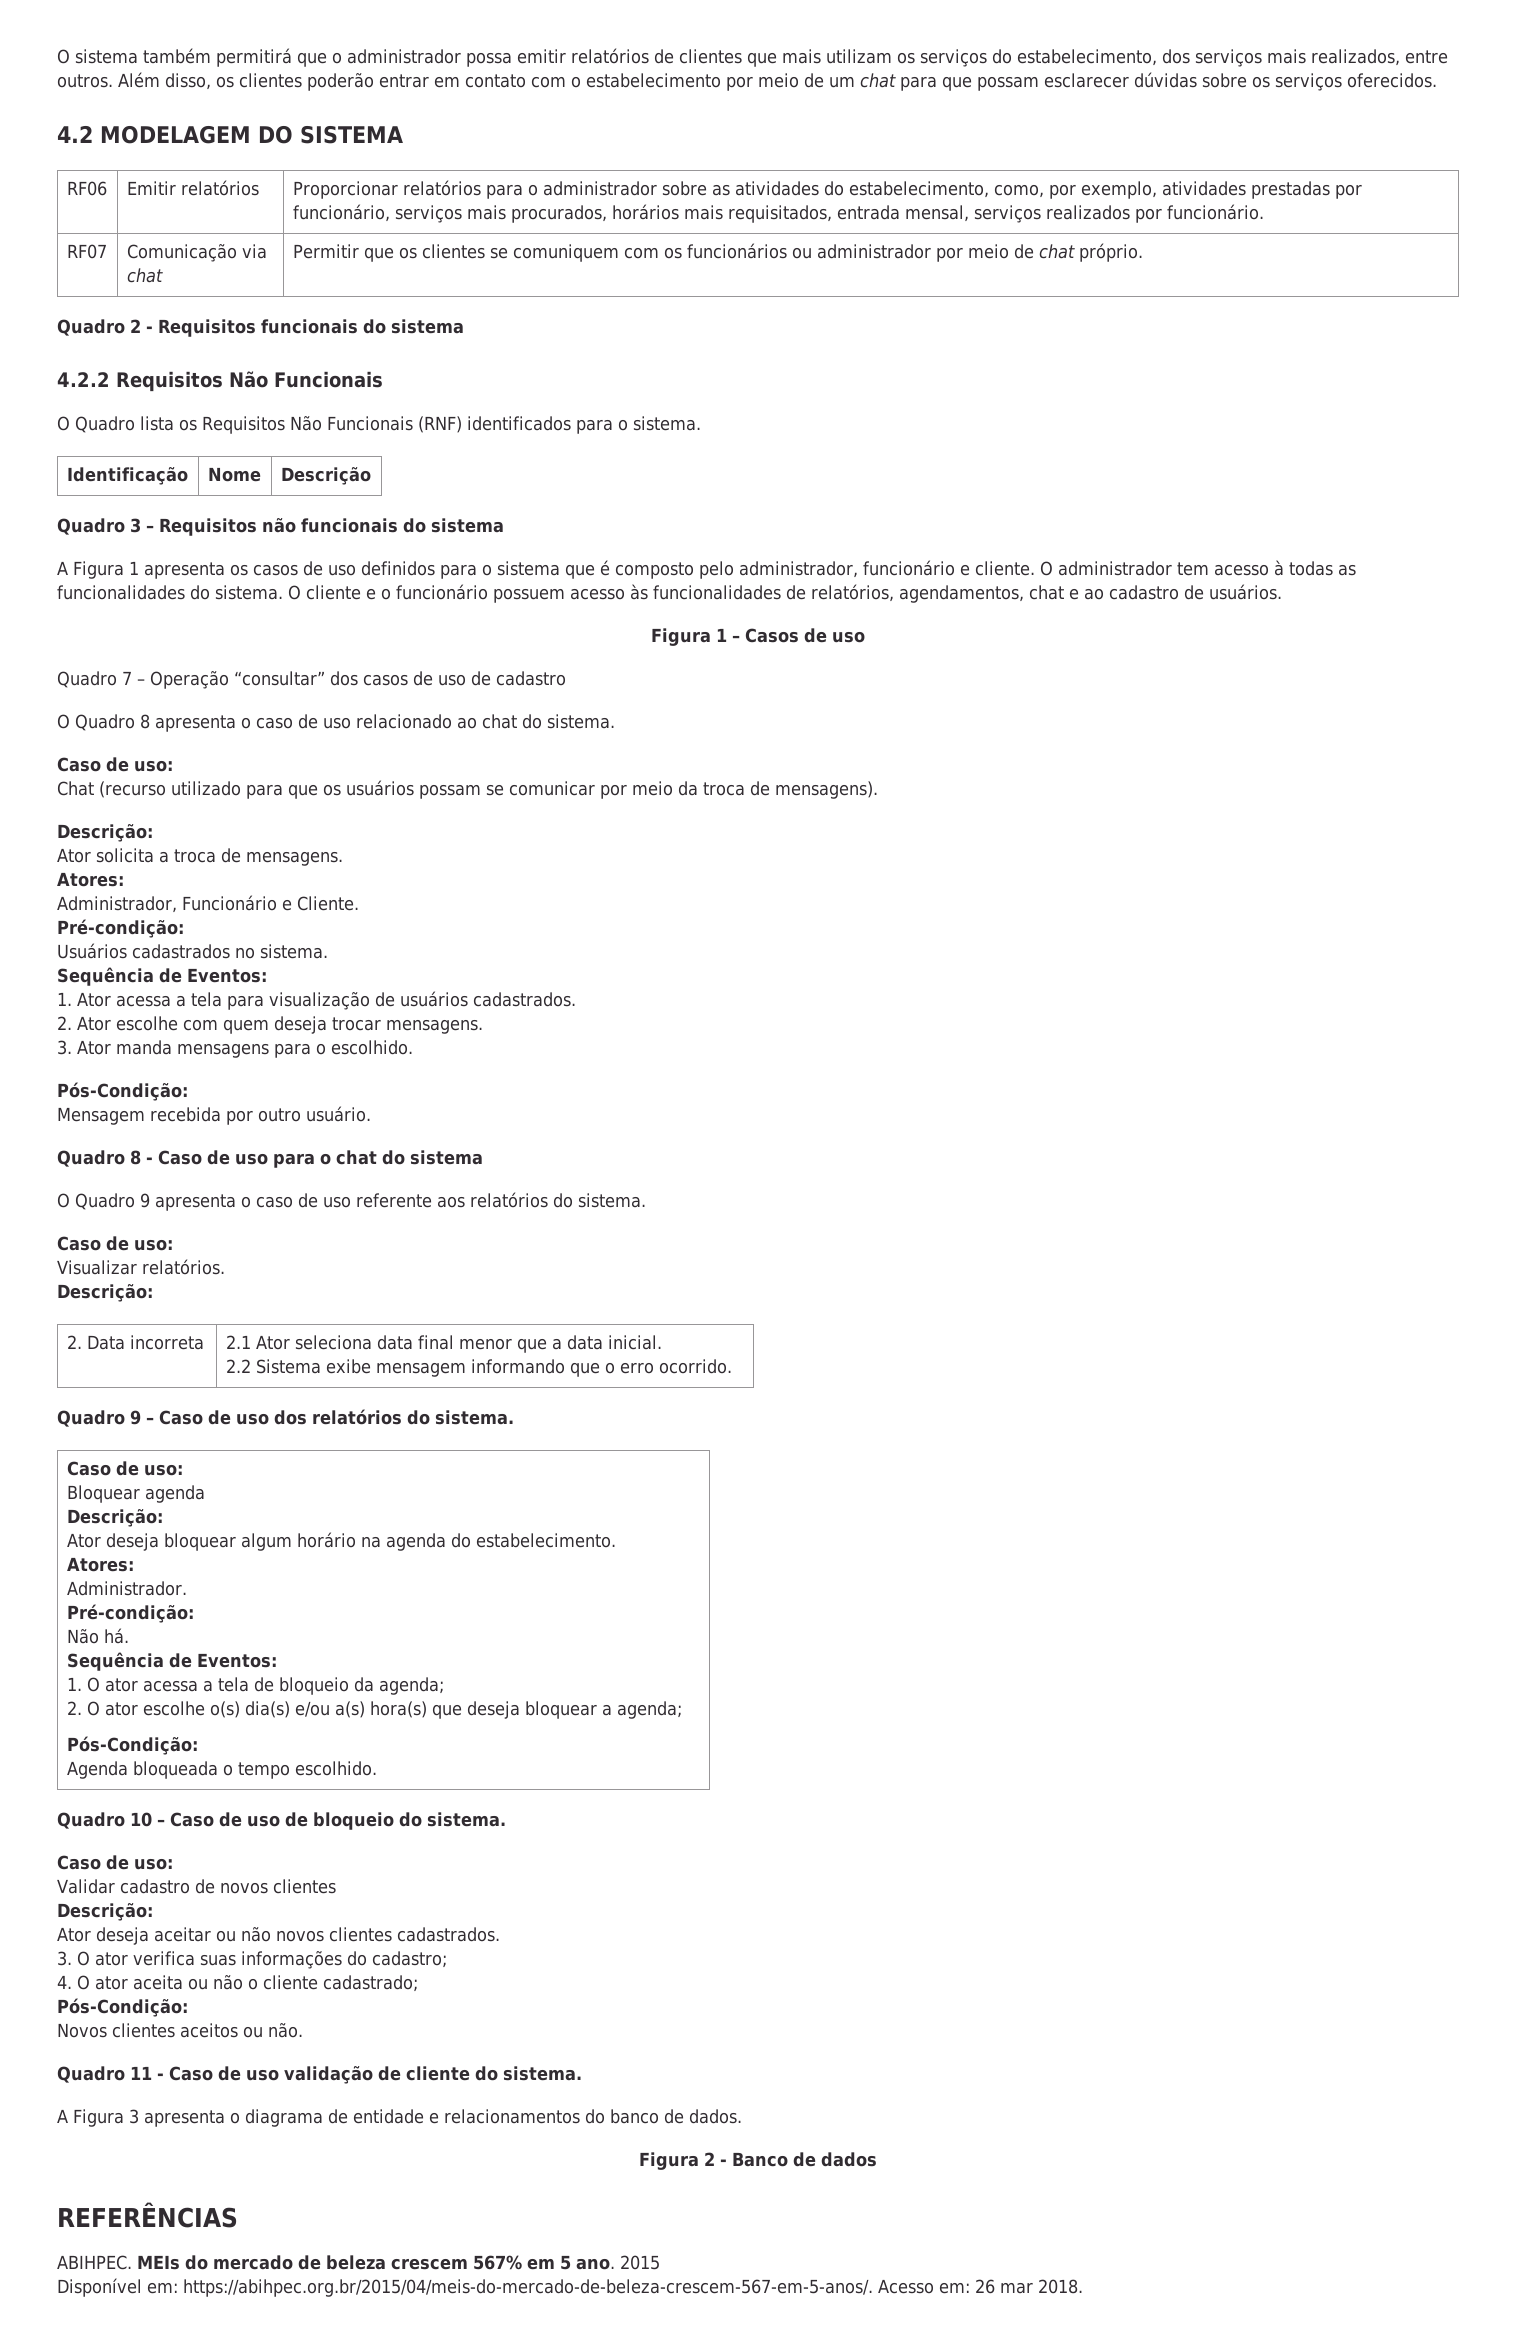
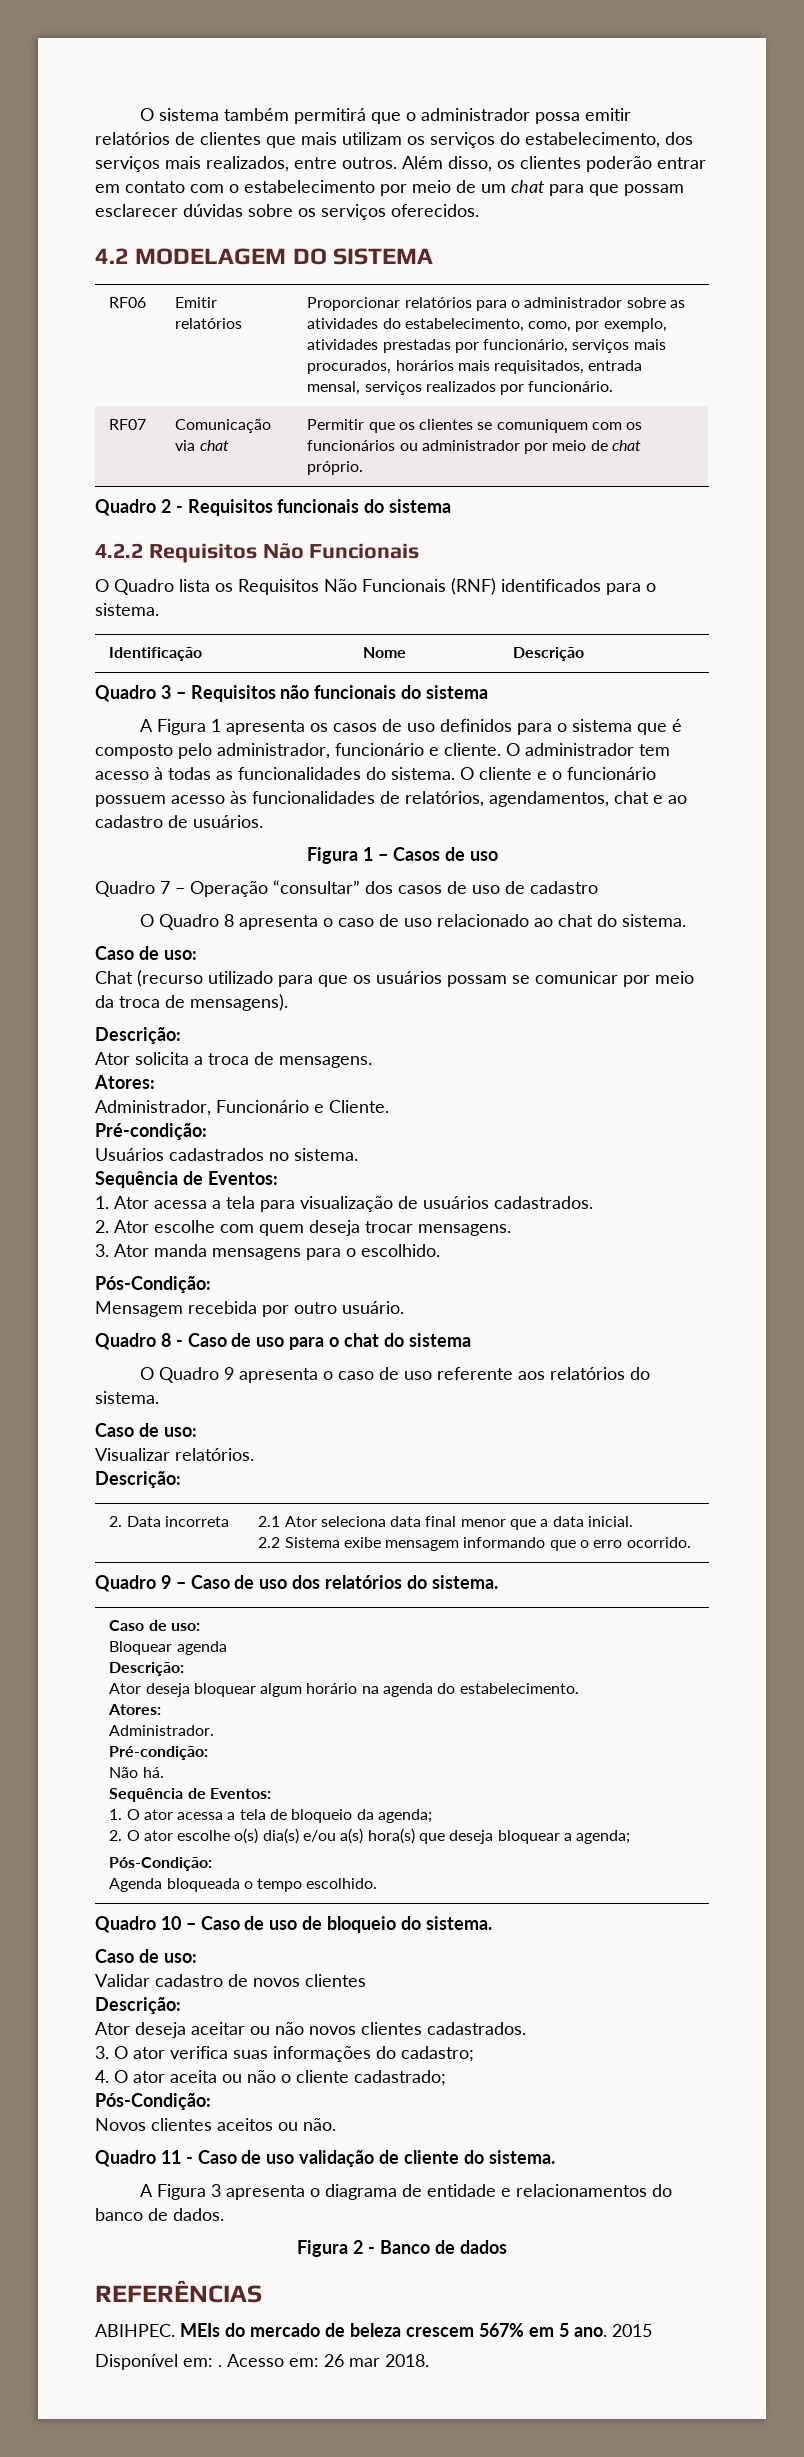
[183,2279,873,2297] https://abihpec.org.br/2015/04/meis-do-mercado-de-beleza-crescem-567-em-5-anos/. -> [218,2365,222,2367] .

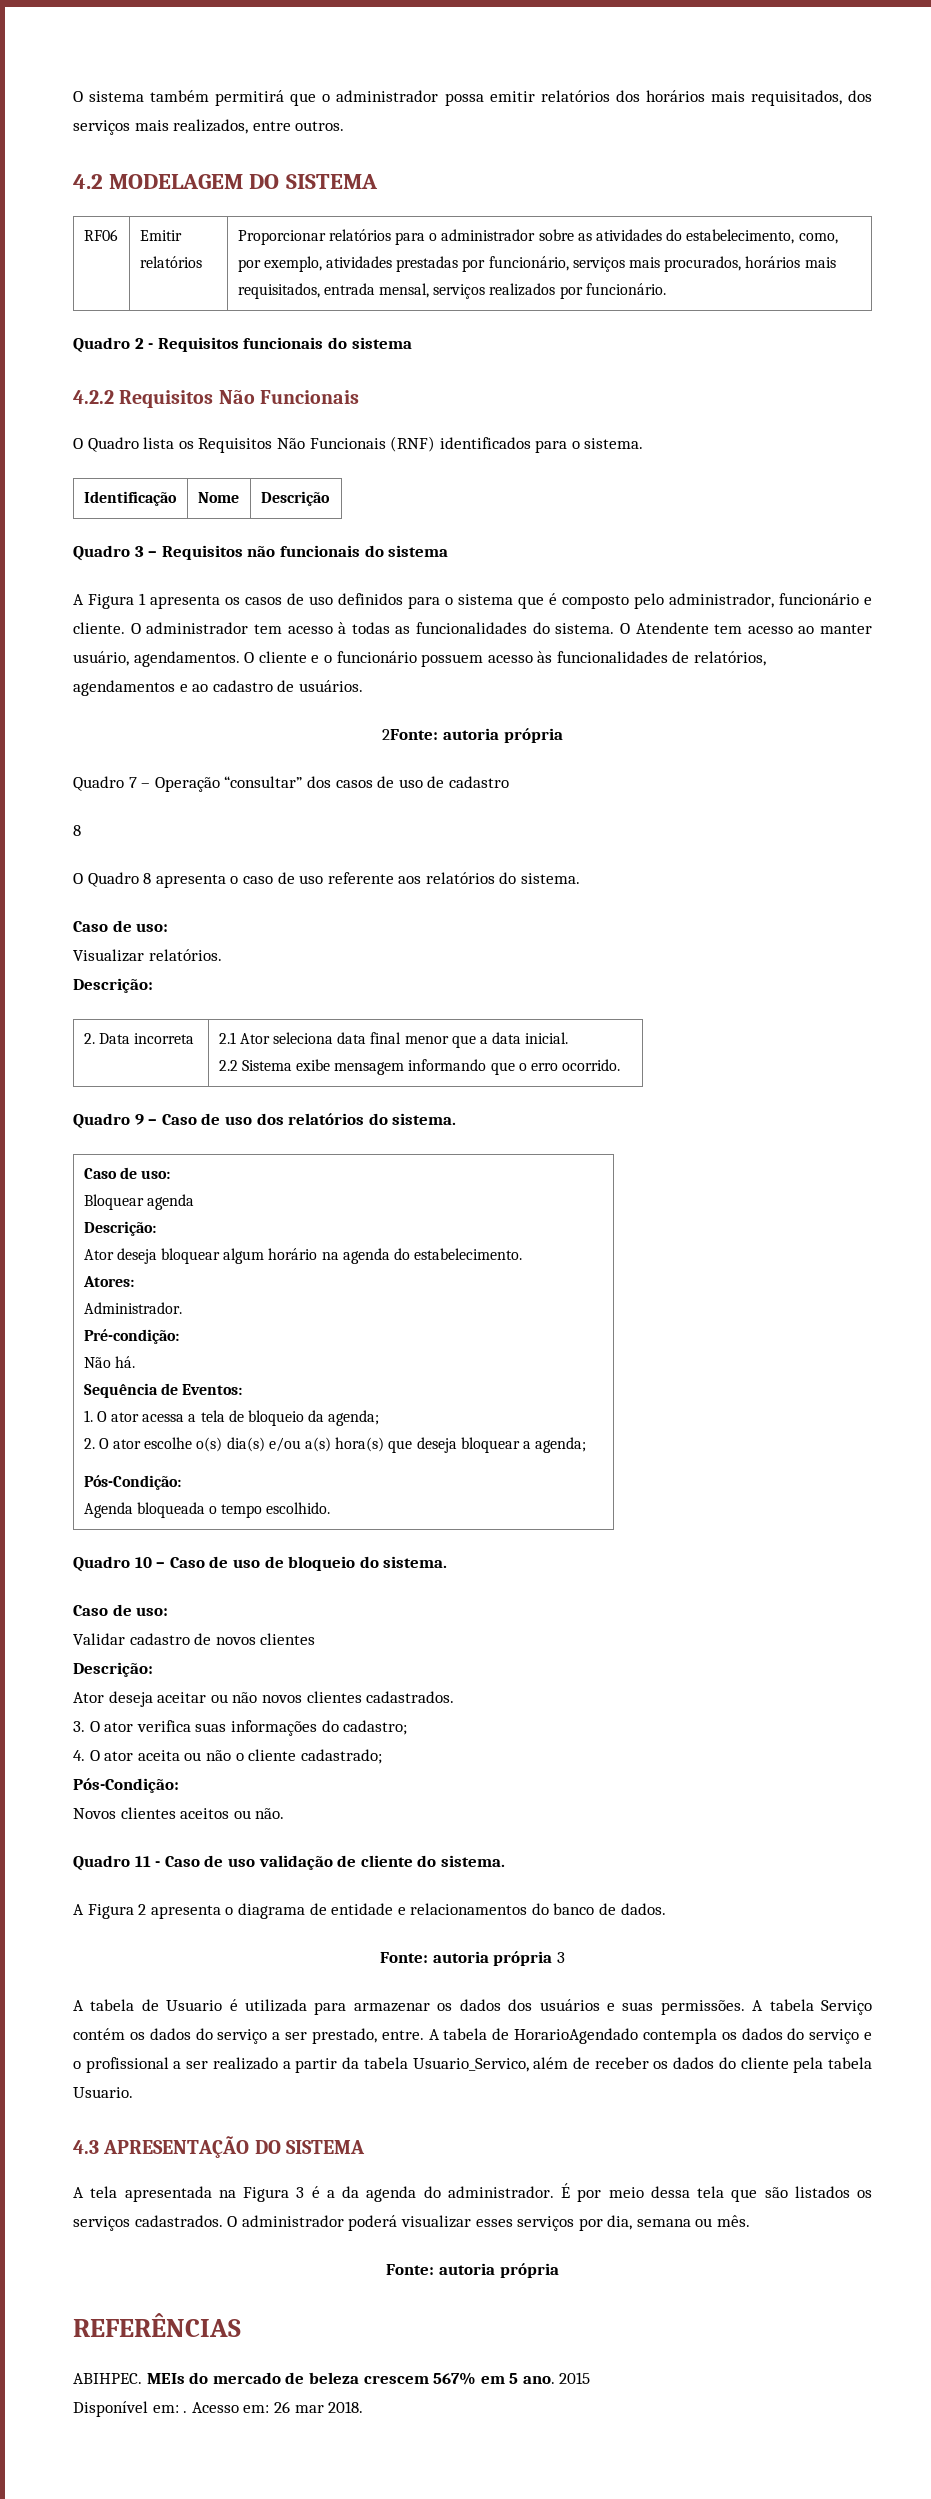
[175,132,660,148] de clientes que mais utilizam os serviços do estabelecimento, -> [615,90,842,106] dos horários mais requisitados,
[402,156,706,172] [95,180,684,196] [95,204,479,220] Além disso, os clientes poderão entrar em contato com o estabelecimento por meio de um chat para que possam esclarecer dúvidas sobre os serviços oferecidos. -> (345, 126) none
[109,419,147,430] [175,419,272,433] [175,440,229,451] [307,419,643,433] [307,440,642,454] [307,461,364,475] // RF07 | Comunicação via chat | Permitir que os clientes se comuniquem com os funcionários ou administrador por meio de chat próprio. -> (666, 289) none
(474, 773) none -> [635,622,872,634] [73,651,255,667] Atendente tem acesso ao manter usuário, agendamentos. O
[489,791,649,807] agendamentos, chat -> [73,680,175,696] agendamentos
[306,847,498,864] Figura 1 – Casos de uso -> [382,728,563,743] 2Fonte: autoria própria
(598, 887) none -> [73,825,81,836] // 8
[437,914,687,927] [95,946,197,960] [95,970,694,987] [95,994,288,1011] [95,1027,181,1044] [95,1052,372,1068] [94,1075,155,1089] [95,1100,389,1116] [95,1123,207,1140] [95,1148,358,1161] [95,1171,278,1188] [95,1196,593,1212] [95,1220,511,1236] [95,1244,440,1260] [95,1276,211,1293] [95,1301,404,1317] [95,1333,471,1350] [140,1367,433,1383] relacionado ao chat do sistema. // Caso de uso: // Chat (recurso utilizado para que os usuários possam se comunicar por meio da troca de mensagens). // Descrição: // Ator solicita a troca de mensagens. // Atores: // Administrador, Funcionário e Cliente. // Pré-condição: // Usuários cadastrados no sistema. // Sequência de Eventos: // 1. Ator acessa a tela para visualização de usuários cadastrados. // 2. Ator escolhe com quem deseja trocar mensagens. // 3. Ator manda mensagens para o escolhido. // Pós-Condição: // Mensagem recebida por outro usuário. // Quadro 8 - Caso de uso para o chat do sistema // O Quadro 9 apresenta o caso de uso -> (324, 879) none
[211,2184,222,2197] 3 -> [138,1904,147,1915] 2
[297,2240,507,2257] Figura 2 - Banco de dados -> [380,1951,565,1966] [73,1999,872,2015] [73,2028,873,2044] [73,2057,872,2073] [73,2087,133,2098] [73,2136,365,2158] [73,2183,872,2202] [73,2215,751,2231] [386,2263,559,2278] Fonte: autoria própria 3 // A tabela de Usuario é utilizada para armazenar os dados dos usuários e suas permissões. A tabela Serviço contém os dados do serviço a ser prestado, entre. A tabela de HorarioAgendado contempla os dados do serviço e o profissional a ser realizado a partir da tabela Usuario_Servico, além de receber os dados do cliente pela tabela Usuario. // 4.3 APRESENTAÇÃO DO SISTEMA // A tela apresentada na Figura 3 é a da agenda do administrador. É por meio dessa tela que são listados os serviços cadastrados. O administrador poderá visualizar esses serviços por dia, semana ou mês. // Fonte: autoria própria

